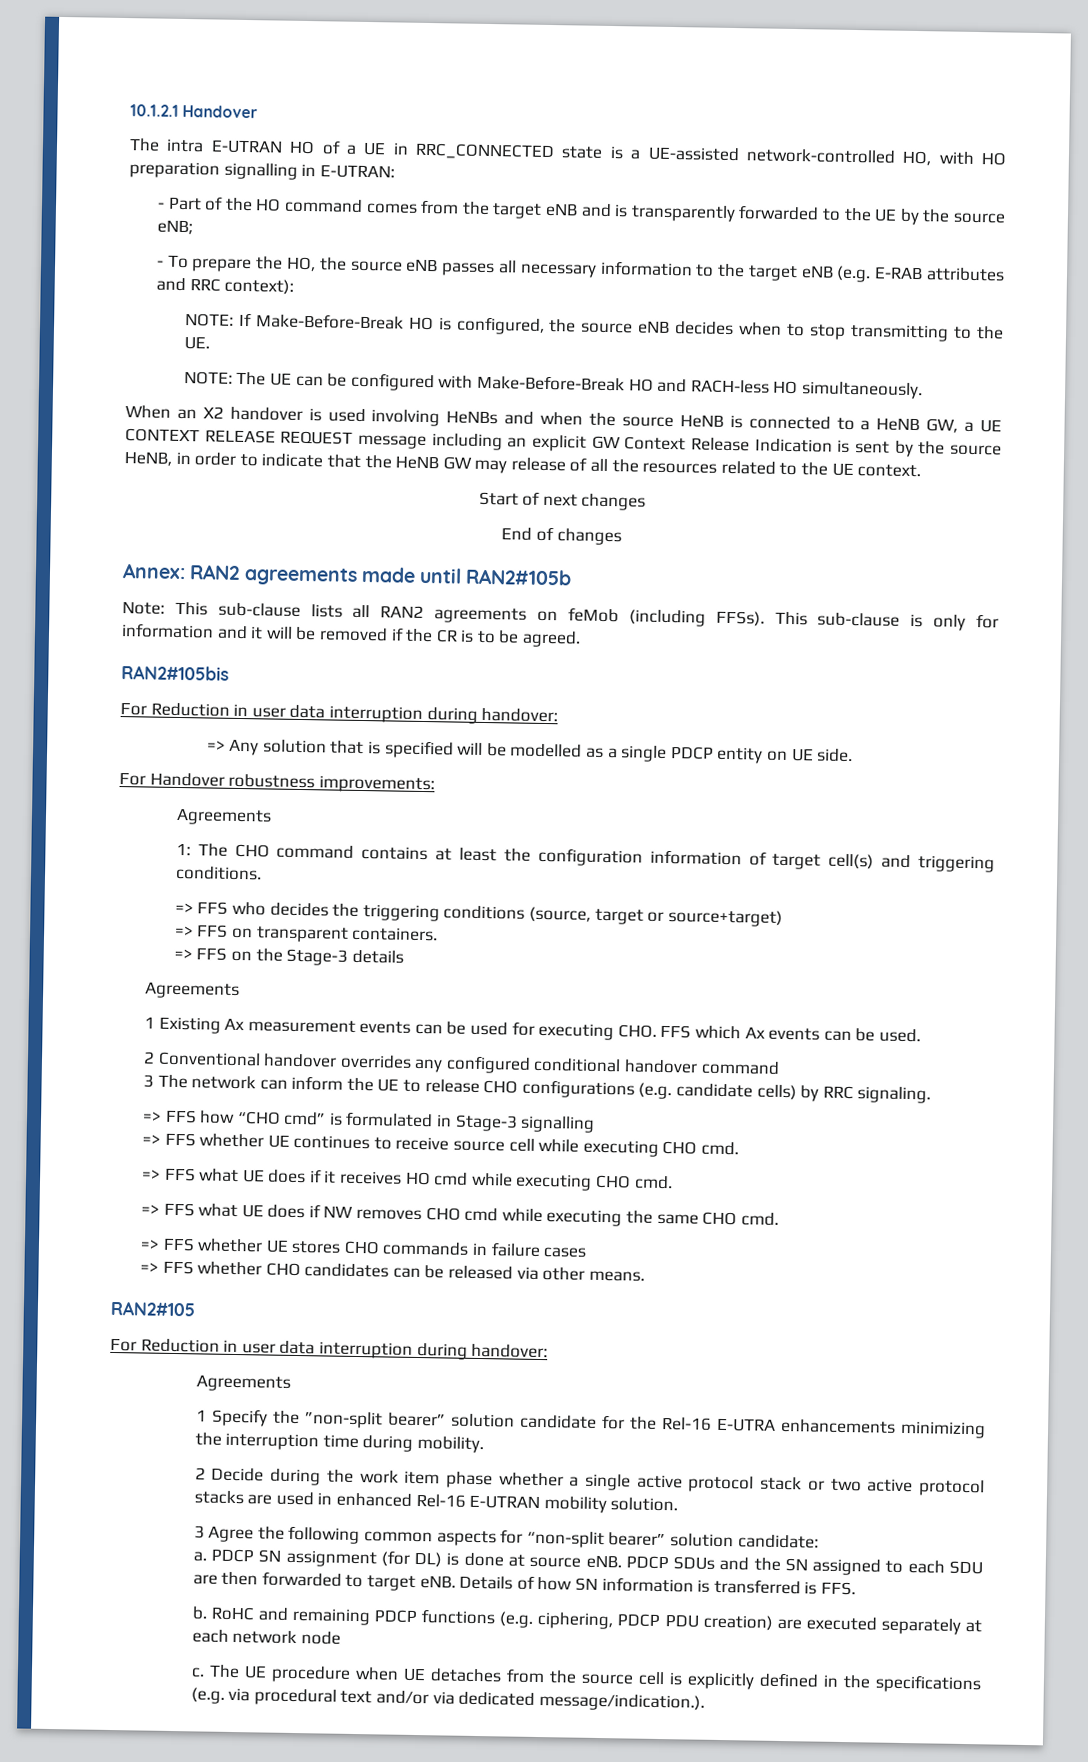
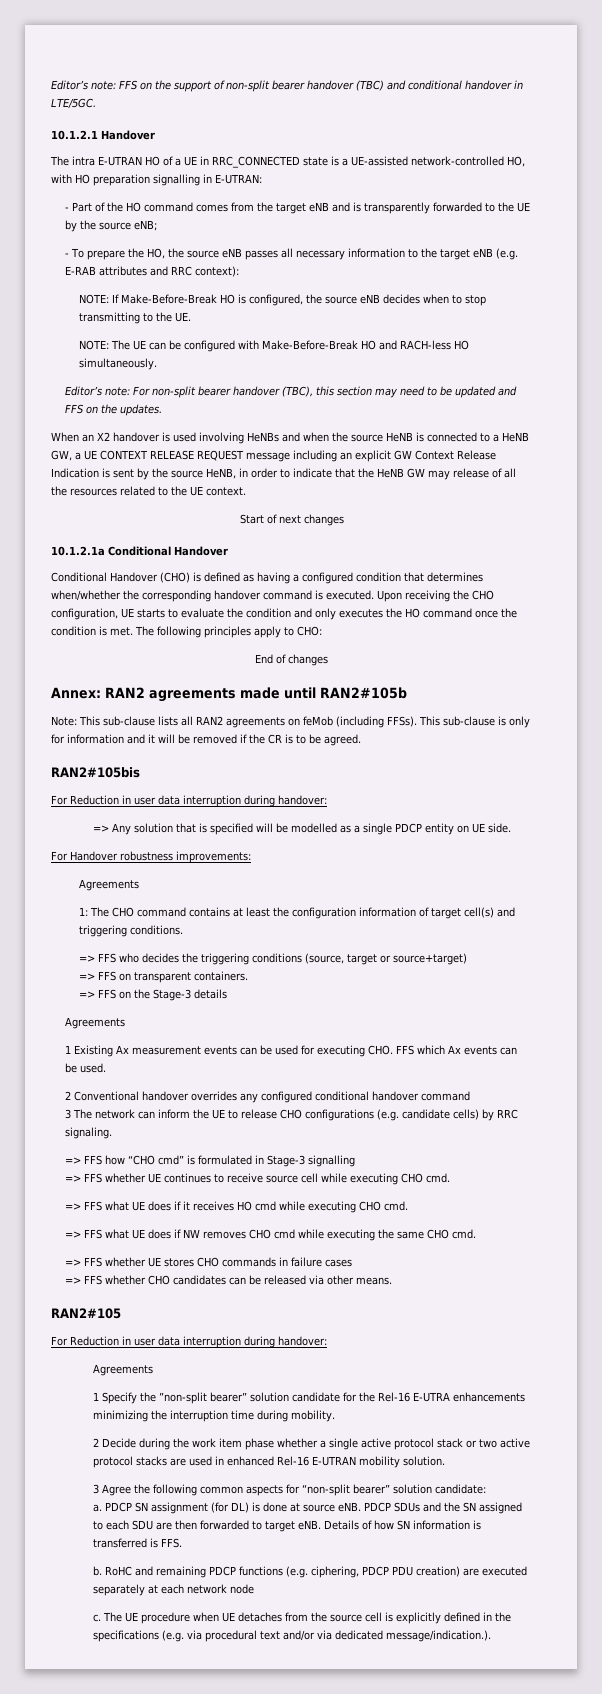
(130, 110) none -> [51,80,523,92] [51,98,96,109] Editor’s note: FFS on the support of non-split bearer handover (TBC) and conditional handover in LTE/5GC. //
(923, 390) none -> [65,386,518,398] [65,404,163,416] // Editor’s note: For non-split bearer handover (TBC), this section may need to be updated and FFS on the updates.
(647, 502) none -> [51,546,228,556] [51,572,483,584] [51,590,494,602] [51,608,517,620] [51,626,322,638] // 10.1.2.1a Conditional Handover // Conditional Handover (CHO) is defined as having a configured condition that determines when/whether the corresponding handover command is executed. Upon receiving the CHO configuration, UE starts to evaluate the condition and only executes the HO command once the condition is met. The following principles apply to CHO:

